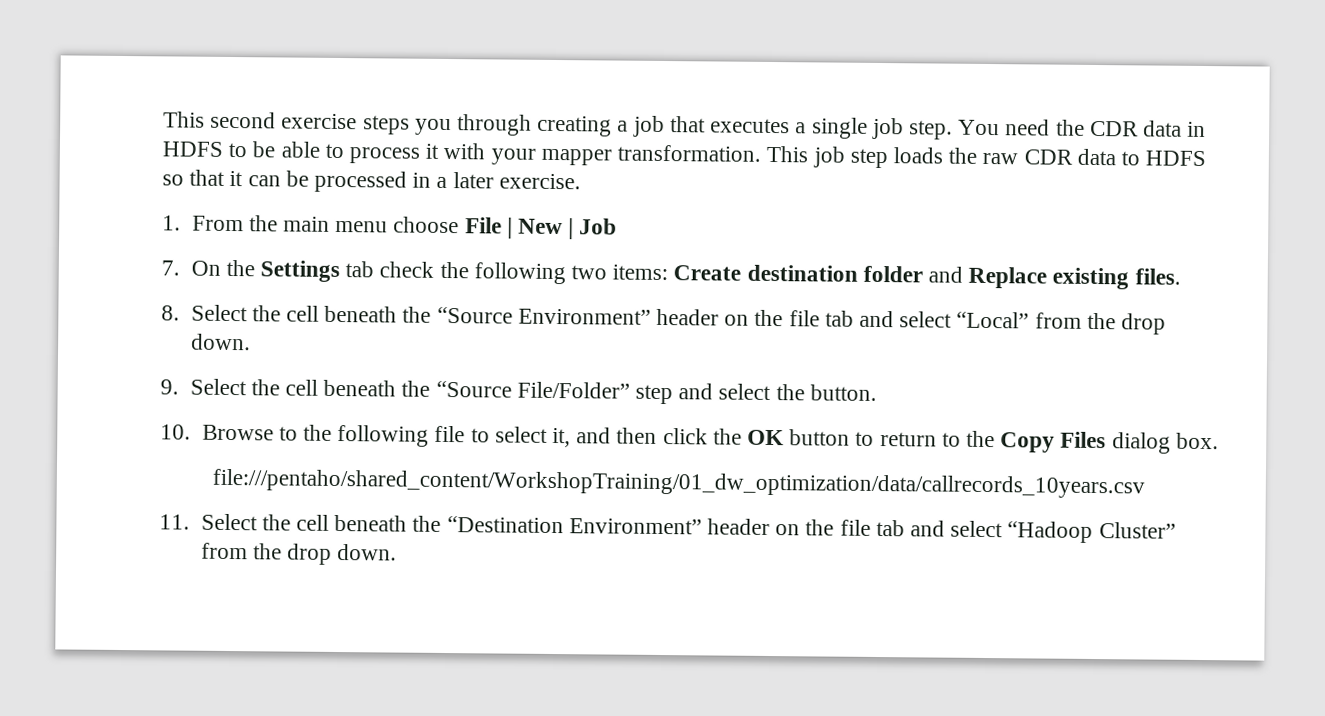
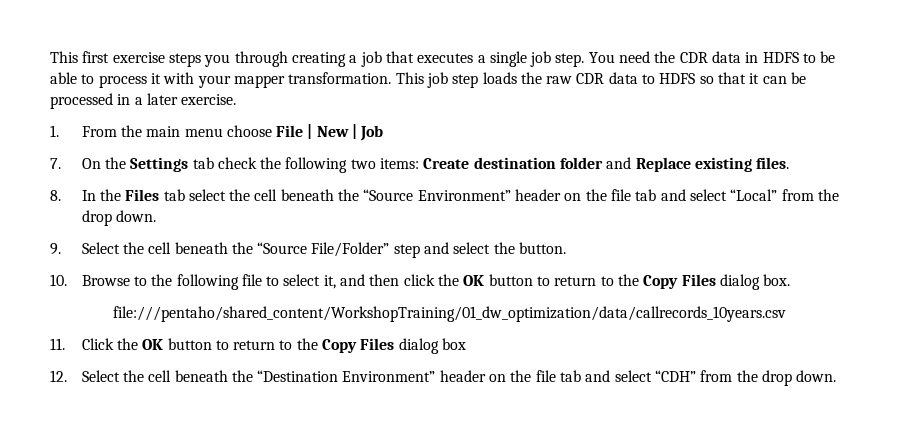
[163,111,277,129] This second -> [50,51,110,63] This first
[190,304,248,322] Select -> [81,189,226,201] In the Files tab select
(190, 522) none -> [81,338,467,354] [50,370,67,382] Click the OK button to return to the Copy Files dialog box // 12.
[1007,521,1176,543] “Hadoop Cluster” -> [655,370,697,382] “CDH”

